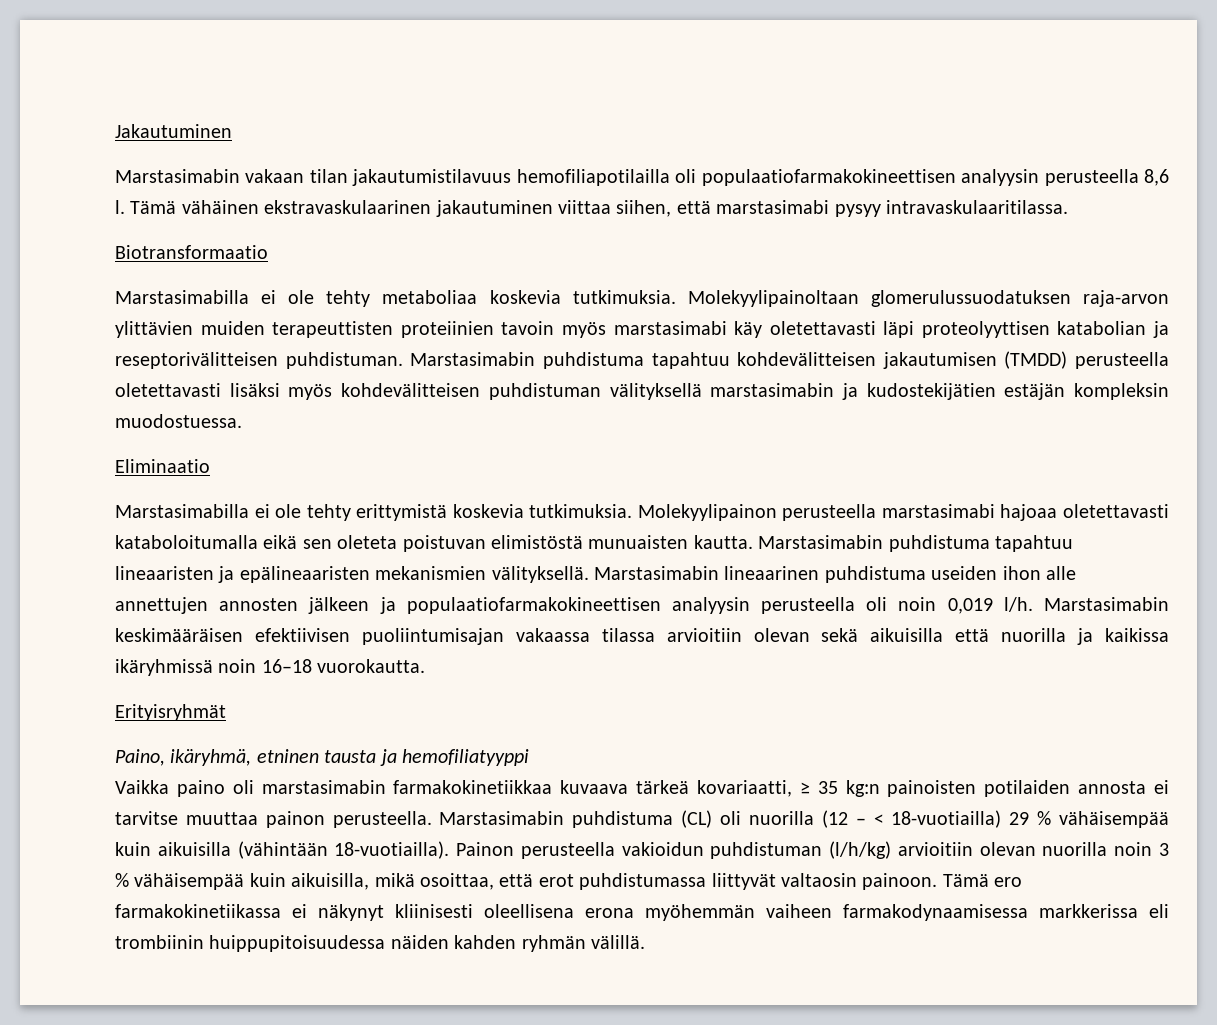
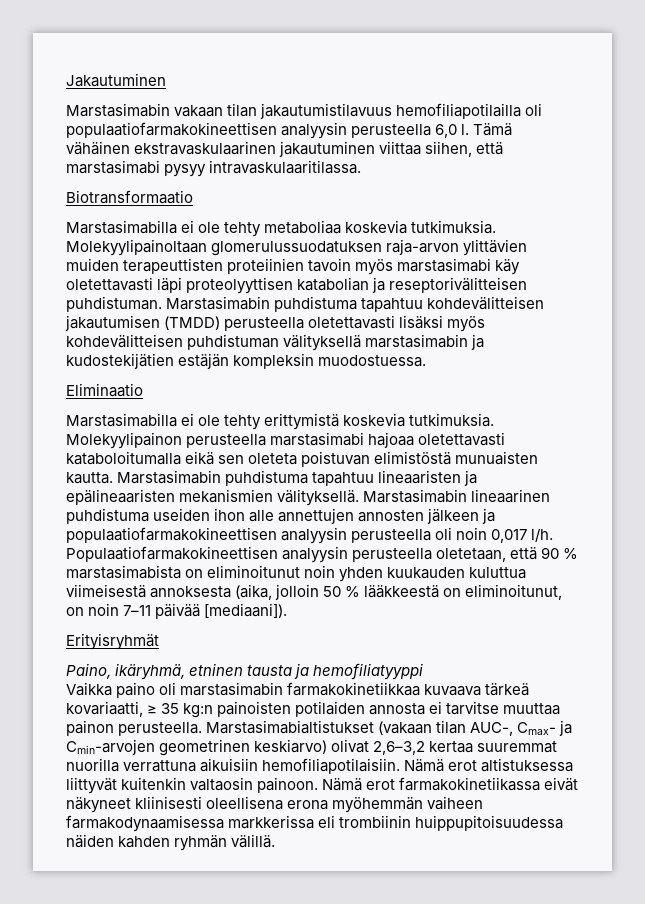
[1144,169,1169,186] 8,6 -> [435,124,458,138] 6,0
[947,597,1169,614] [115,628,1169,645] [115,659,426,676] 0,019 l/h. Marstasimabin keskimääräisen efektiivisen puoliintumisajan vakaassa tilassa arvioitiin olevan sekä aikuisilla että nuorilla ja kaikissa ikäryhmissä noin 16–18 vuorokautta. -> [491,528,554,543] [66,546,579,563] [66,565,527,582] [66,584,563,600] [66,603,288,619] 0,017 l/h. Populaatiofarmakokineettisen analyysin perusteella oletetaan, että 90 % marstasimabista on eliminoitunut noin yhden kuukauden kuluttua viimeisestä annoksesta (aika, jolloin 50 % lääkkeestä on eliminoitunut, on noin 7–11 päivää [mediaani]).
[439,810,1169,828] [115,841,1169,859] [115,873,1023,890] [115,904,384,921] Marstasimabin puhdistuma (CL) oli nuorilla (12 – < 18-vuotiailla) 29 % vähäisempää kuin aikuisilla (vähintään 18-vuotiailla). Painon perusteella vakioidun puhdistuman (l/h/kg) arvioitiin olevan nuorilla noin 3 % vähäisempää kuin aikuisilla, mikä osoittaa, että erot puhdistumassa liittyvät valtaosin painoon. Tämä ero farmakokinetiikassa ei näkynyt -> [206,720,573,736] [66,739,558,756] [66,758,574,774] [66,777,579,794] [66,797,131,813] Marstasimabialtistukset (vakaan tilan AUC-, Cmax- ja Cmin-arvojen geometrinen keskiarvo) olivat 2,6–3,2 kertaa suuremmat nuorilla verrattuna aikuisiin hemofiliapotilaisiin. Nämä erot altistuksessa liittyvät kuitenkin valtaosin painoon. Nämä erot farmakokinetiikassa eivät näkyneet

